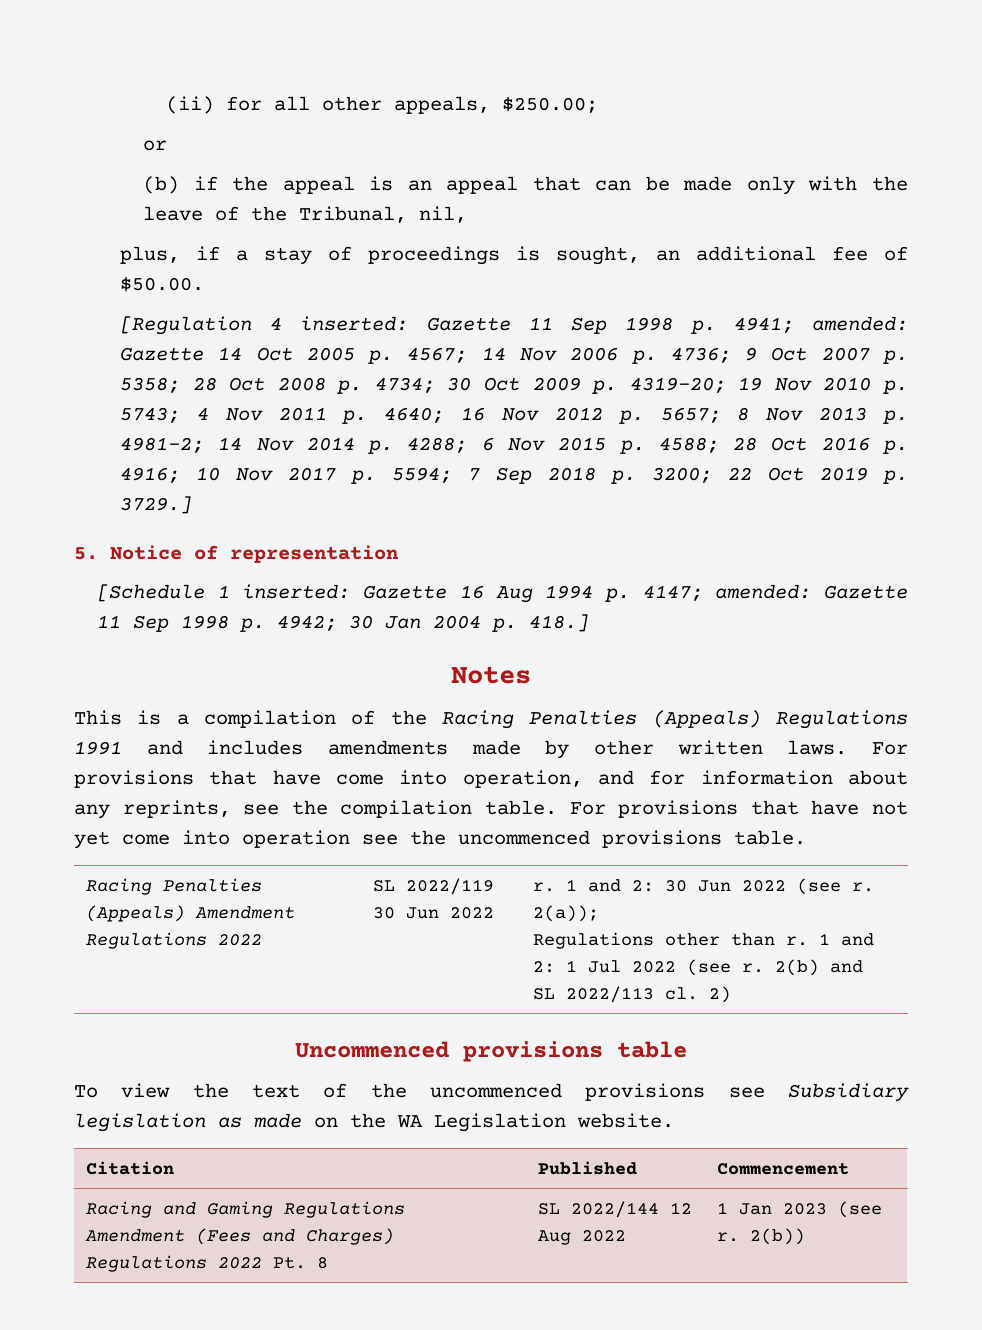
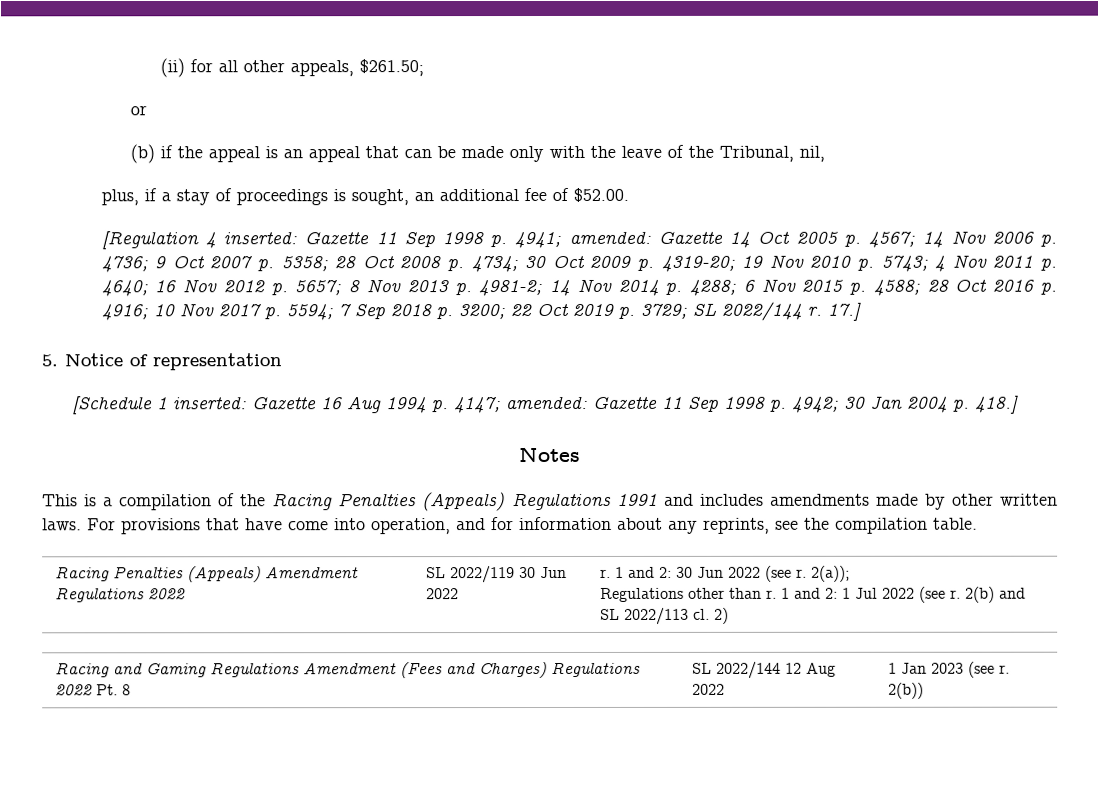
[502,96,599,113] $250.00; -> [359,59,425,77] $261.50;
[120,276,205,292] $50.00. -> [572,187,629,202] $52.00.
[120,496,193,514] 3729.] -> [639,301,861,321] 3729; SL 2022/144 r. 17.]
[569,800,909,818] [74,830,806,849] For provisions that have not yet come into operation see the uncommenced provisions table. -> (978, 523) none
[295,1041,687,1062] [74,1083,909,1102] [74,1113,674,1132] [86,1161,175,1175] [538,1161,638,1175] [717,1163,850,1175] // Uncommenced provisions table // To view the text of the uncommenced provisions see Subsidiary legislation as made on the WA Legislation website. // Citation | Published | Commencement -> (730, 615) none

